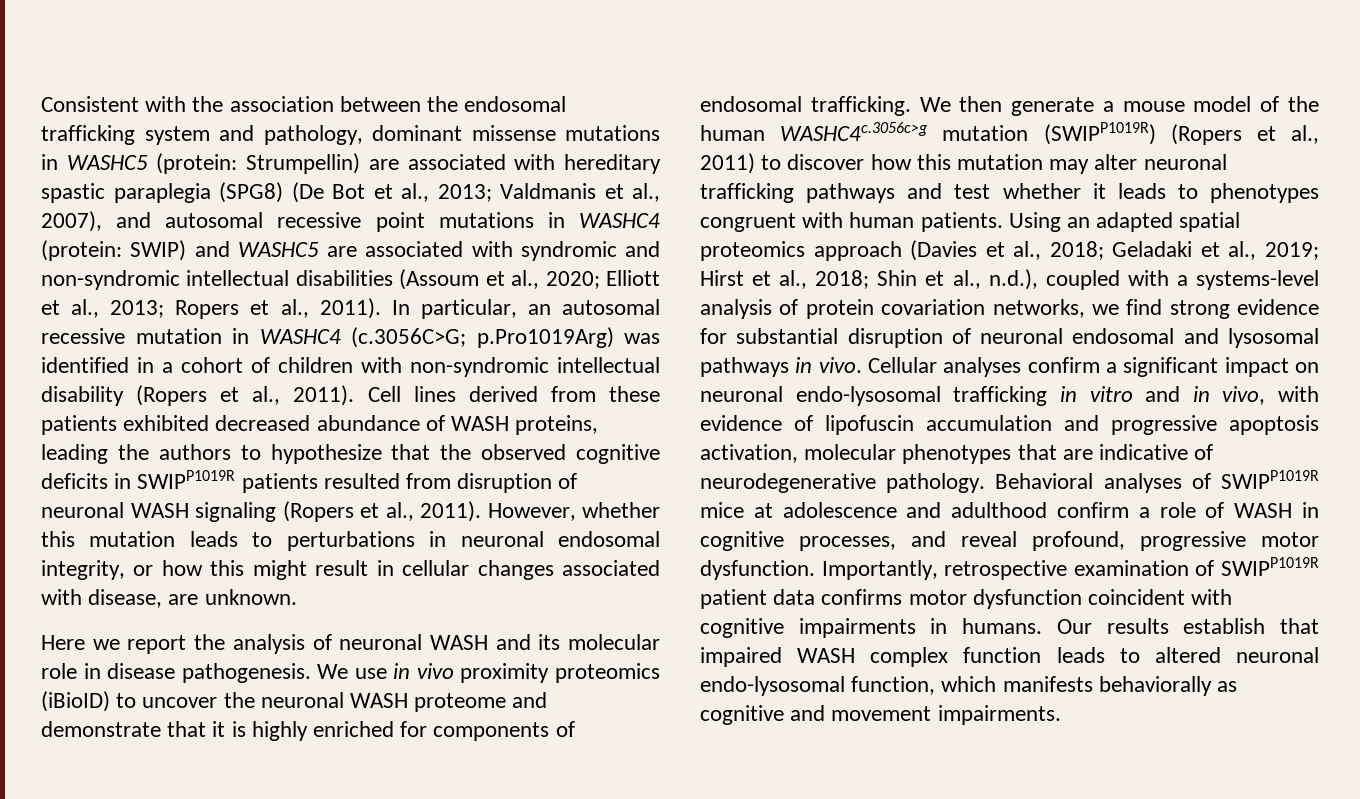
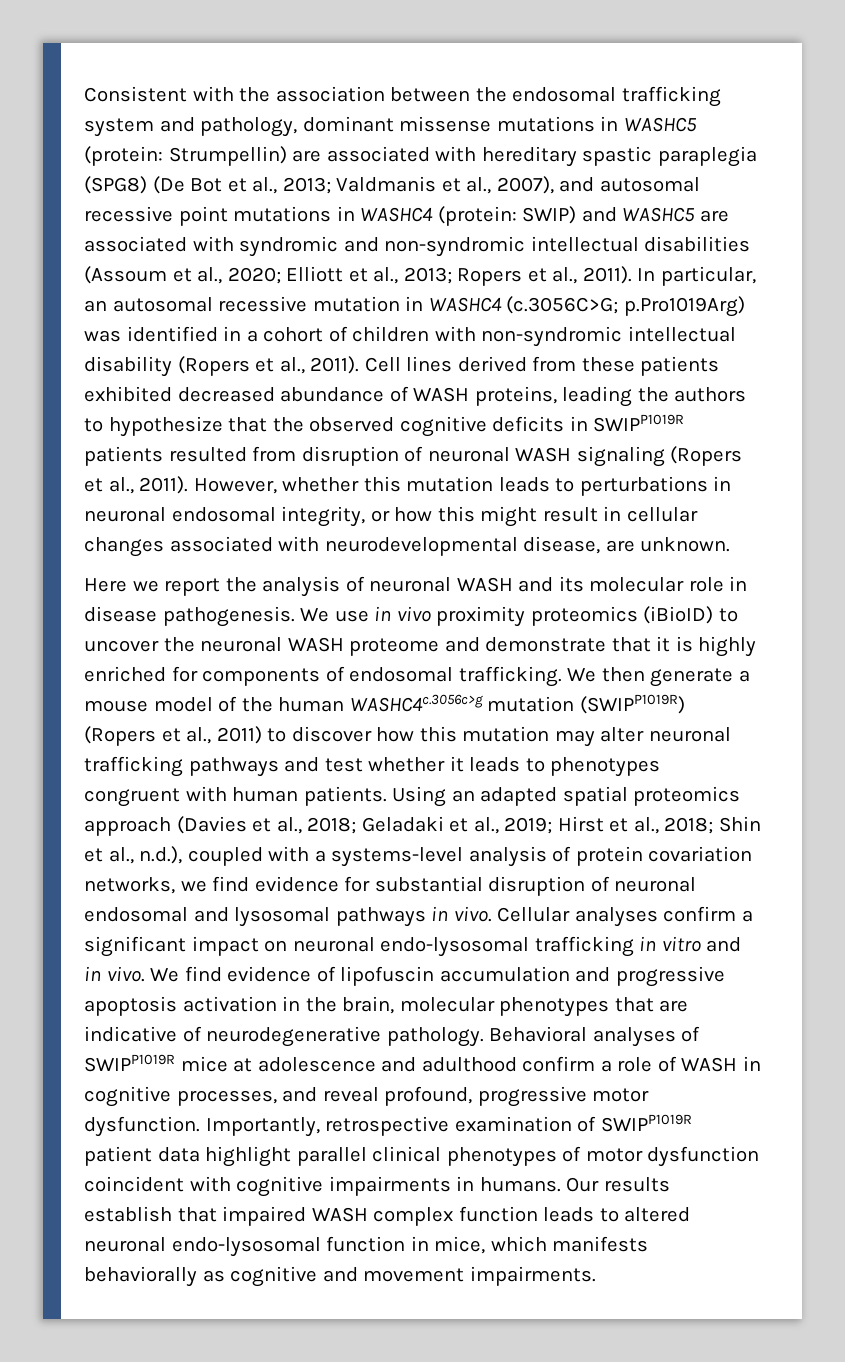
(82, 597) none -> [324,537,518,556] neurodevelopmental
[1169,300,1230,319] strong -> (250, 884) none
[1222,386,1319,405] vivo, with -> [106,966,222,982] vivo. We find
[700,444,798,463] activation, -> [182,996,395,1014] activation in the brain,
[821,589,903,605] confirms -> [205,1146,582,1167] highlight parallel clinical phenotypes of
[851,676,936,695] function, -> [326,1236,486,1254] function in mice,

